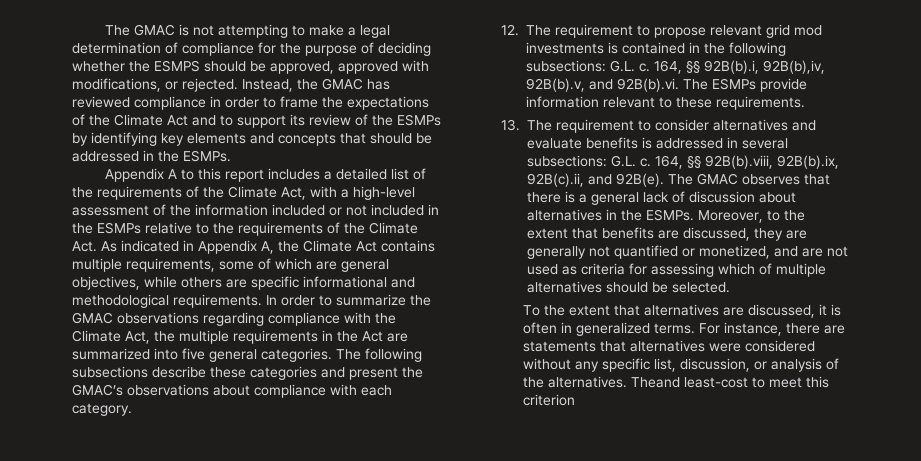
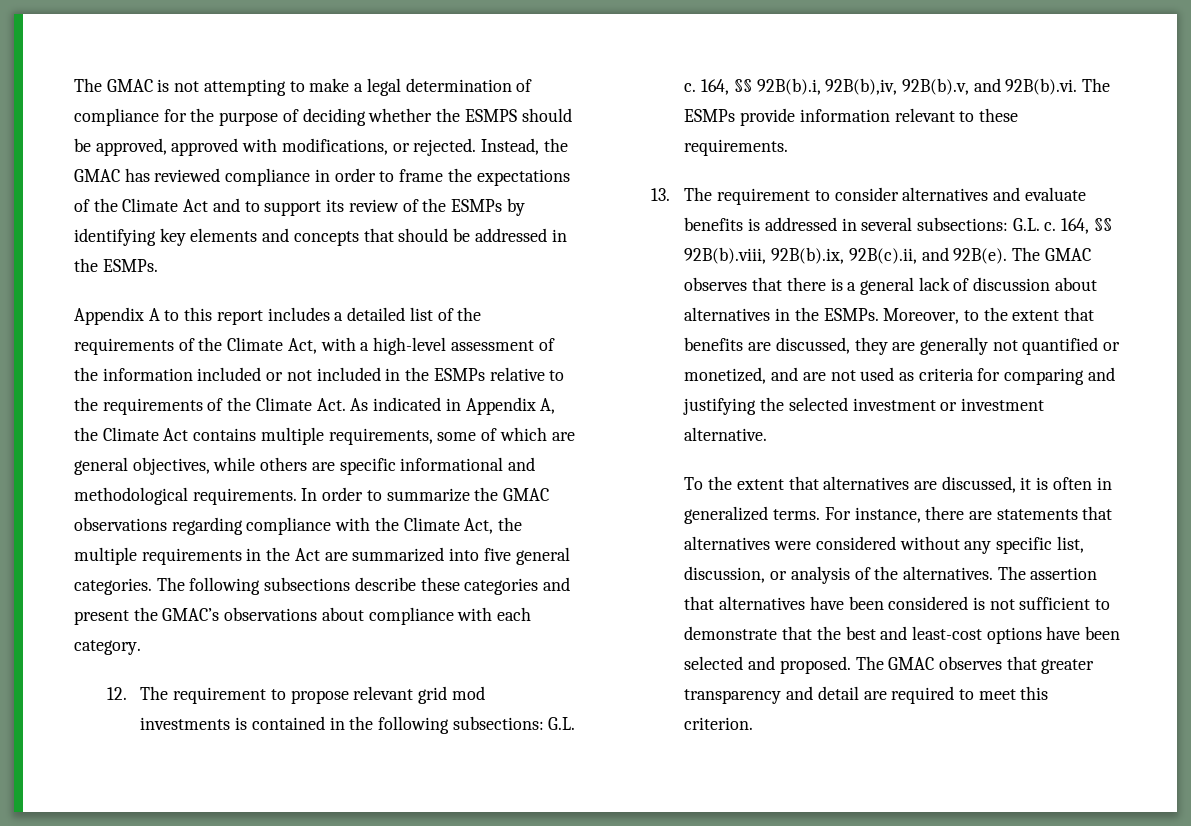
[650,263,826,277] [526,281,730,293] assessing which of multiple alternatives should be selected. -> [1004,367,1115,385] [683,397,1044,415] [684,427,768,441] comparing and justifying the selected investment or investment alternative.
[631,377,749,388] Theand least-cost -> [997,566,1098,580] [684,596,1111,610] [684,626,1121,644] [684,656,1095,674] [684,686,955,704] The assertion that alternatives have been considered is not sufficient to demonstrate that the best and least-cost options have been selected and proposed. The GMAC observes that greater transparency and detail are required
[523,394,576,406] criterion -> [684,717,754,730] criterion.

